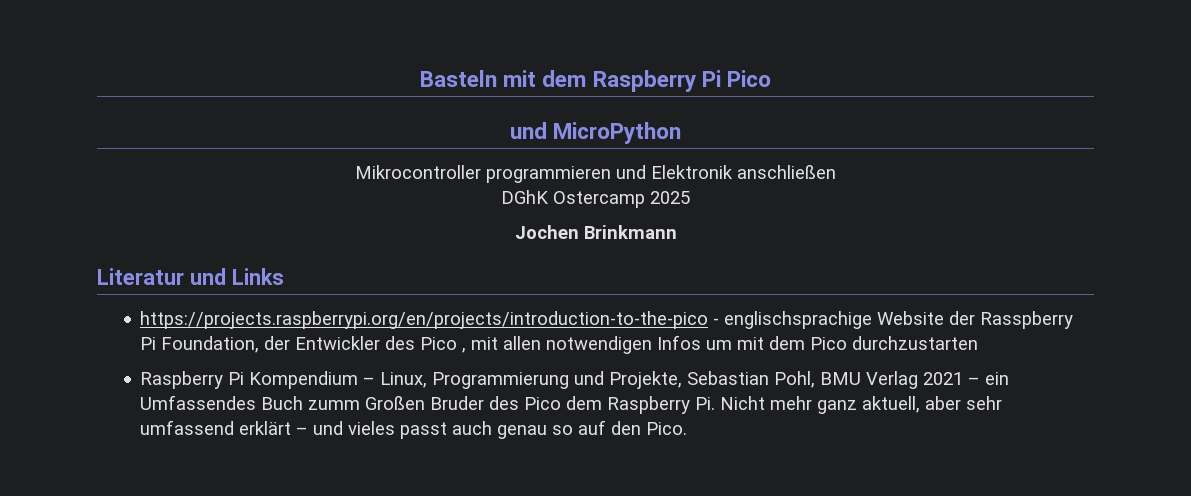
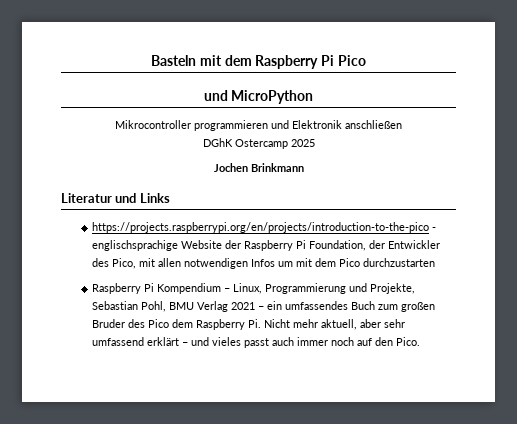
[980,311,1074,329] Rasspberry -> [243,240,293,251] Raspberry
[420,337,467,353] Pico , -> [111,258,136,269] Pico,
[140,395,426,410] Umfassendes Buch zumm Großen -> [284,301,435,312] umfassendes Buch zum großen
[817,400,858,414] ganz -> (318, 323) none
[497,425,574,439] genau so -> [296,337,354,346] immer noch

